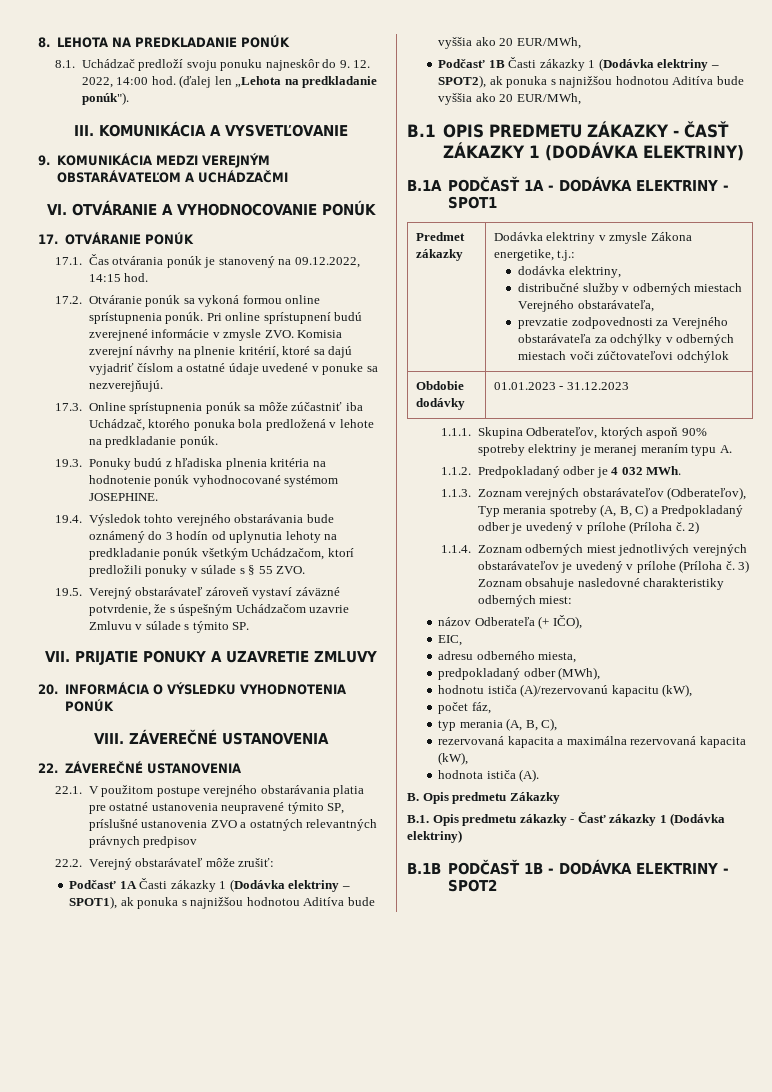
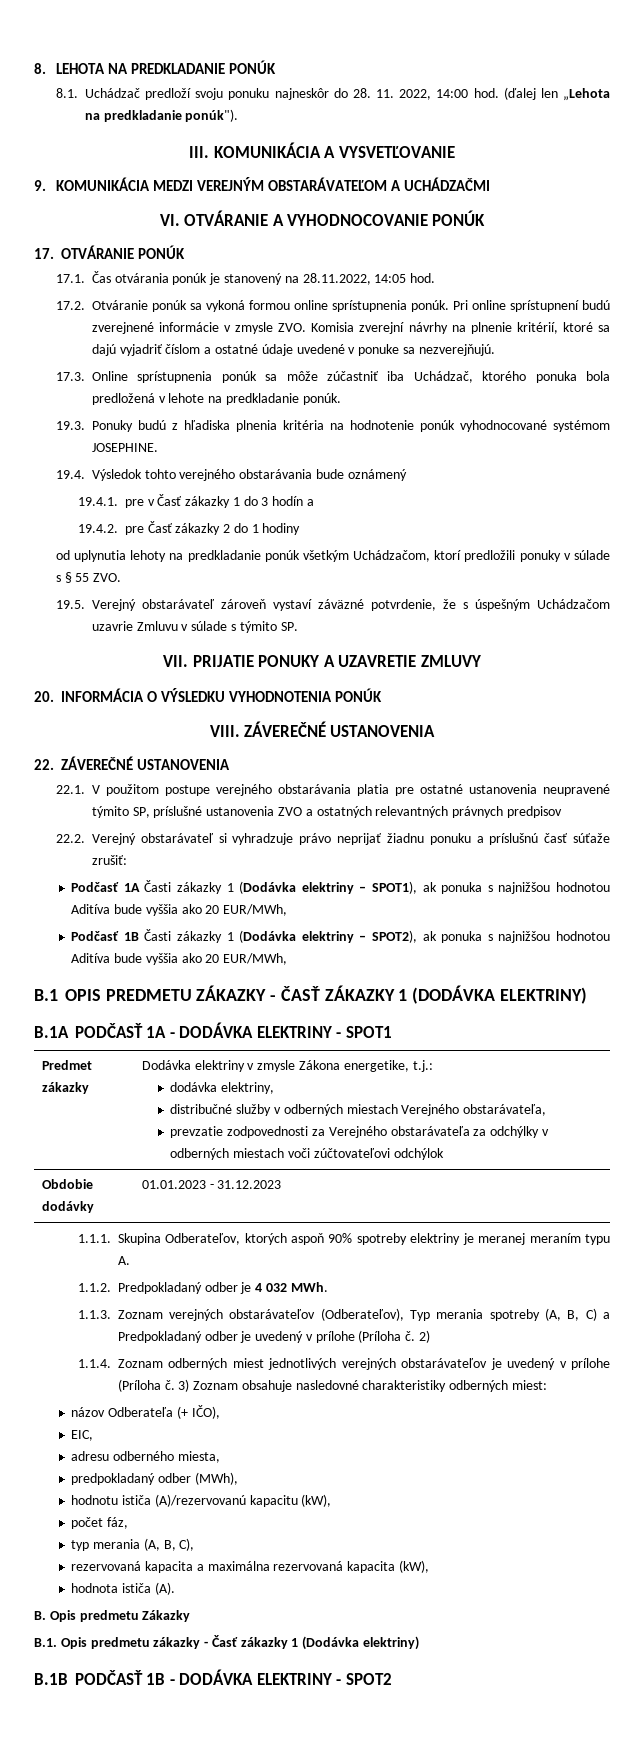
[339,60,371,68] 9. 12. -> [352,88,395,98] 28. 11.
[294,257,360,268] [88,274,121,282] 09.12.2022, 14:15 -> [302,273,407,285] 28.11.2022, 14:05
[148,531,209,540] do 3 hodín -> [77,494,314,508] [77,521,301,535] // 19.4.1. pre v Časť zákazky 1 do 3 hodín a // 19.4.2. pre Časť zákazky 2 do 1 hodiny //
[205,858,235,867] môže -> [218,833,611,845] si vyhradzuje právo neprijať žiadnu ponuku a príslušnú časť súťaže

